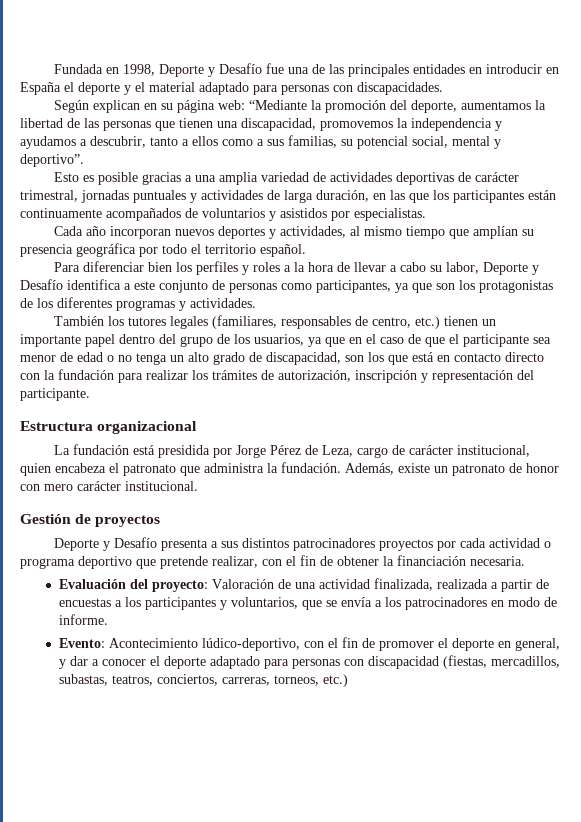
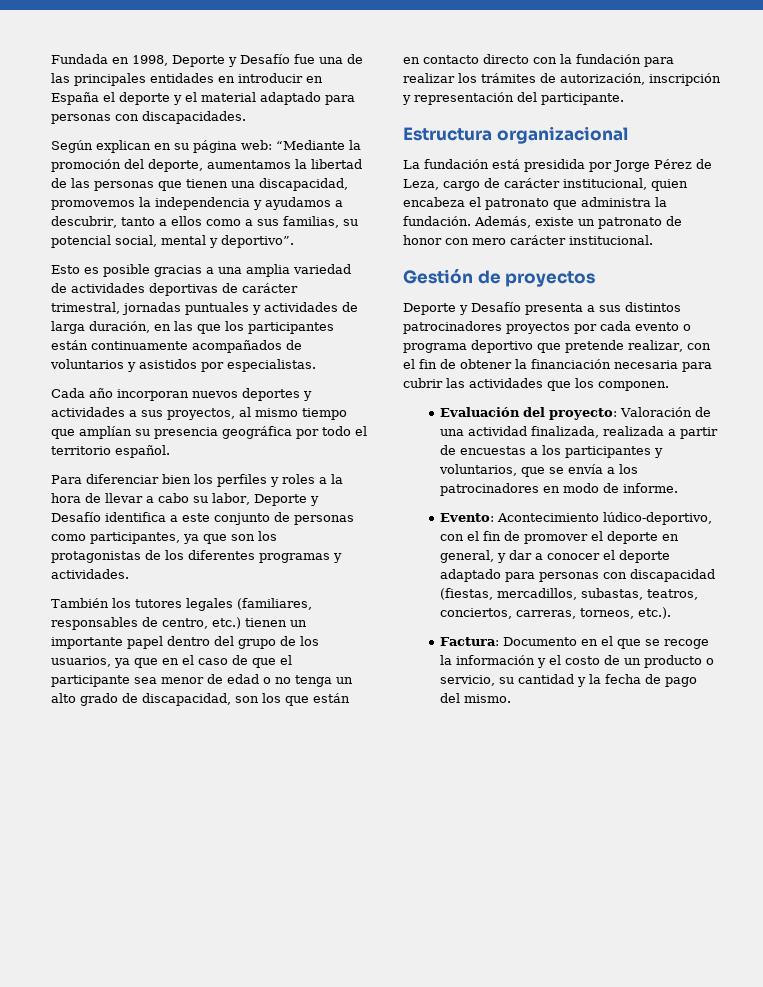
[280,226,347,238] actividades, -> [51,407,235,420] actividades a sus proyectos,
[412,352,434,362] está -> [313,693,350,703] están
[489,538,541,548] actividad -> [635,322,679,331] evento
[470,556,525,566] necesaria. -> [614,360,712,372] [403,378,669,391] necesaria para cubrir las actividades que los componen.
[322,674,348,687] etc.) -> [638,607,672,619] [440,636,710,649] [440,655,715,668] [440,674,698,687] [440,693,512,703] etc.). // Factura: Documento en el que se recoge la información y el costo de un producto o servicio, su cantidad y la fecha de pago del mismo.

